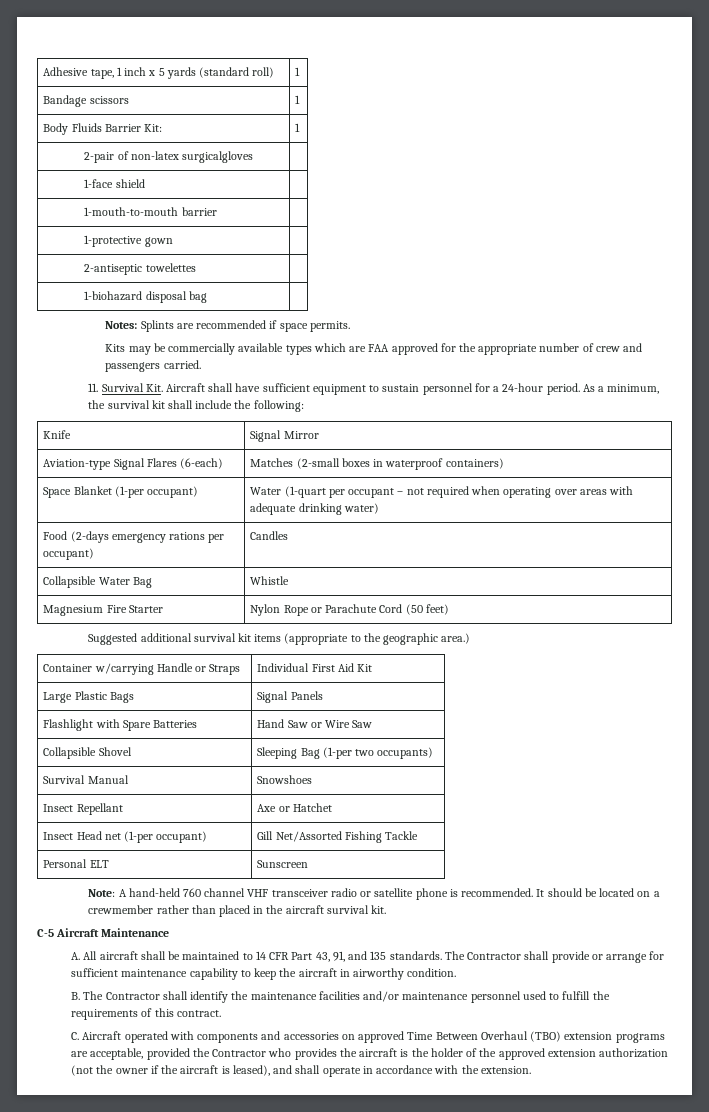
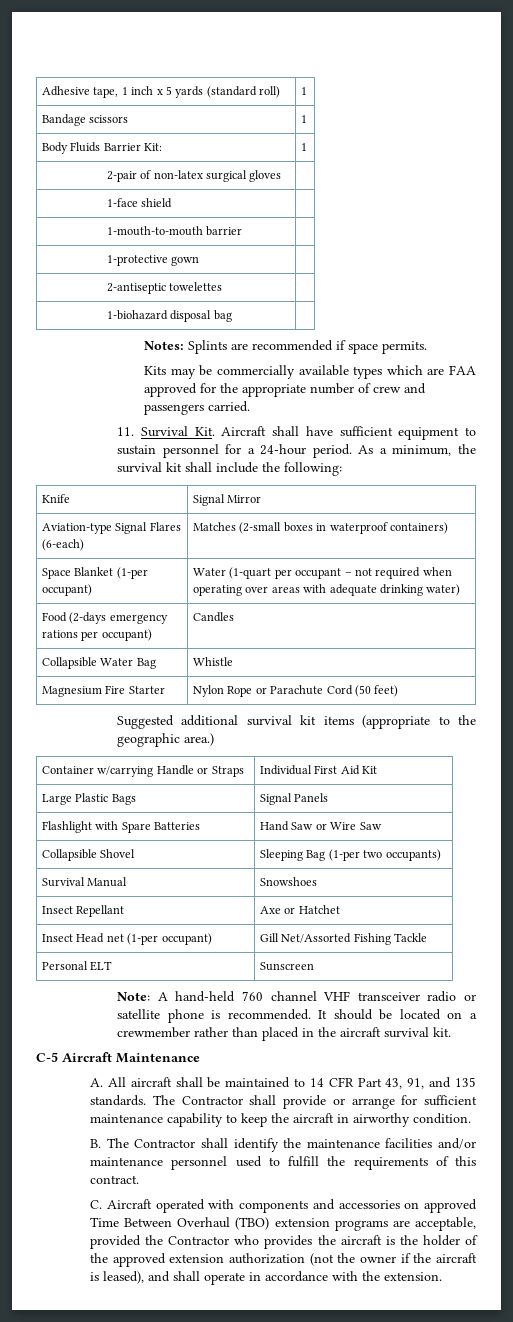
[182,151,254,163] surgicalgloves -> [206,170,282,182] surgical gloves

